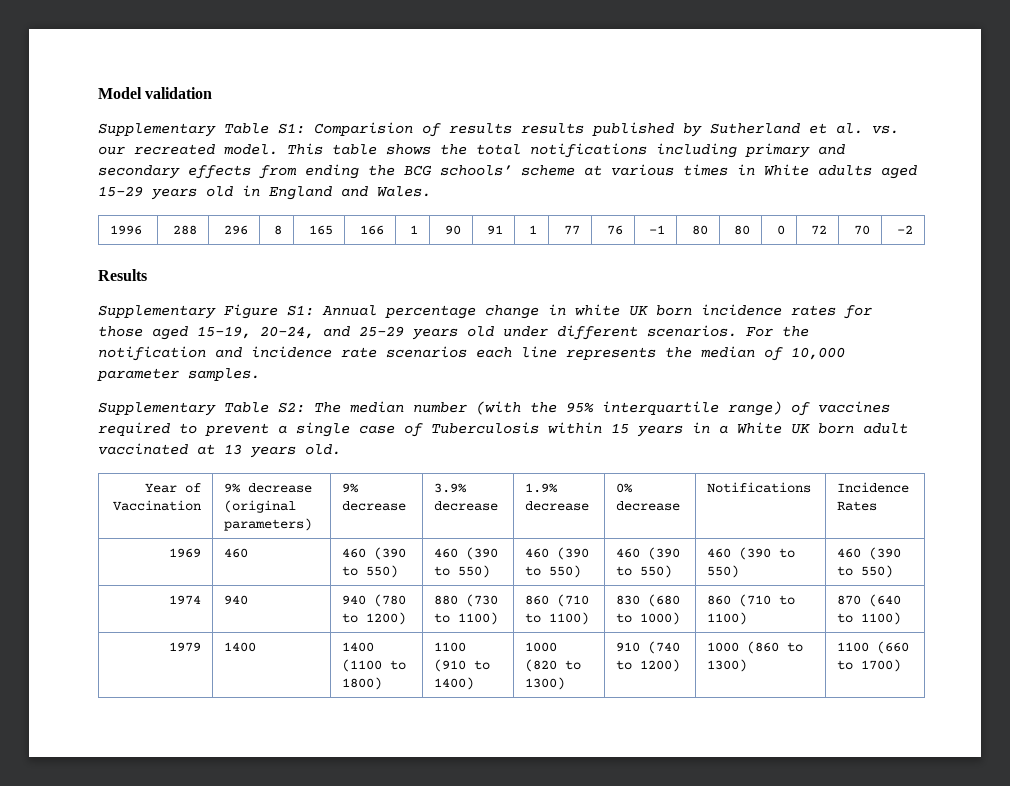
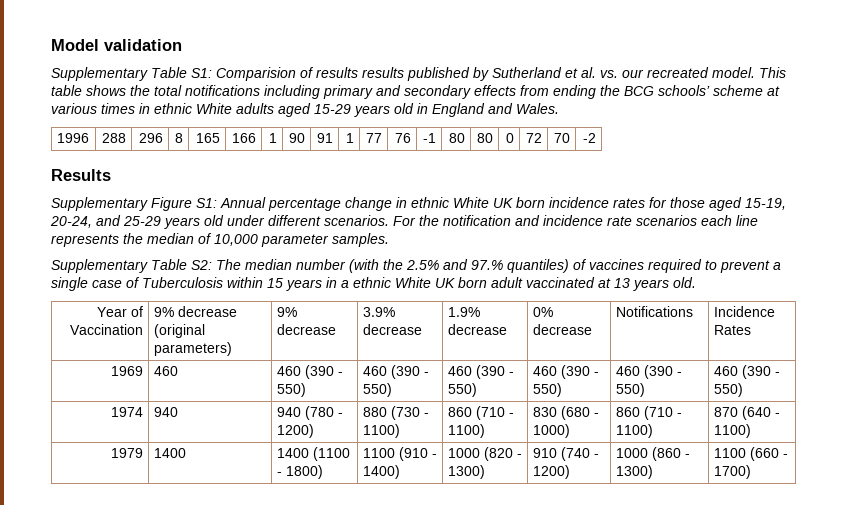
(755, 170) none -> [154,103,192,114] ethnic
[575,304,620,316] white -> [411,197,489,208] ethnic White
[566,401,782,416] 95% interquartile range) -> [406,259,569,273] 2.5% and 97.% quantiles)
(728, 429) none -> [353,277,391,288] ethnic
[341,565,398,578] [433,547,498,560] [433,565,490,578] [524,547,589,560] [524,565,581,578] [615,547,680,560] [615,565,672,578] [706,547,795,560] [706,565,739,578] [836,547,901,560] [836,566,853,576] to 550) | 460 (390 to 550) | 460 (390 to 550) | 460 (390 to 550) | 460 (390 to 550) | 460 (390 to -> [337,372,343,376] [276,383,306,397] [362,365,429,379] [362,383,392,397] [447,365,514,379] [447,383,477,397] [532,365,599,379] [532,383,562,397] [615,365,682,379] [615,383,645,397] [713,365,780,379] - 550) | 460 (390 - 550) | 460 (390 - 550) | 460 (390 - 550) | 460 (390 - 550) | 460 (390 -
[341,613,358,623] to -> [337,413,343,417] -
[433,613,450,623] to -> [423,413,429,417] -
[524,613,541,623] to -> [508,413,514,417] -
[615,613,632,623] to -> [593,413,599,417] -
[778,595,795,605] to -> [676,413,682,417] -
[836,613,853,623] to -> [774,413,780,417] -
[389,660,406,670] to -> [276,472,282,476] -
[473,660,490,670] to -> [431,454,437,458] -
[564,660,581,670] to -> [516,454,522,458] -
[615,660,632,670] to -> [593,454,599,458] -
[786,642,803,652] to -> [684,454,690,458] -
[836,660,853,670] to -> [782,454,788,458] -

